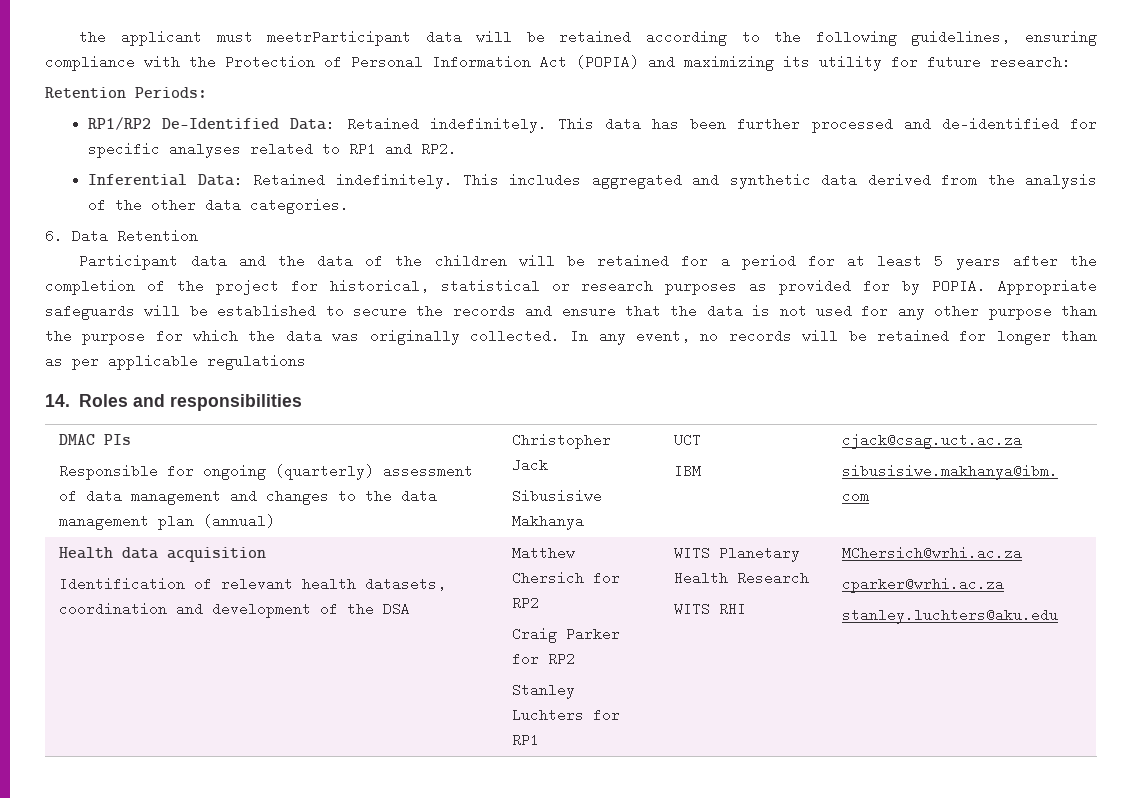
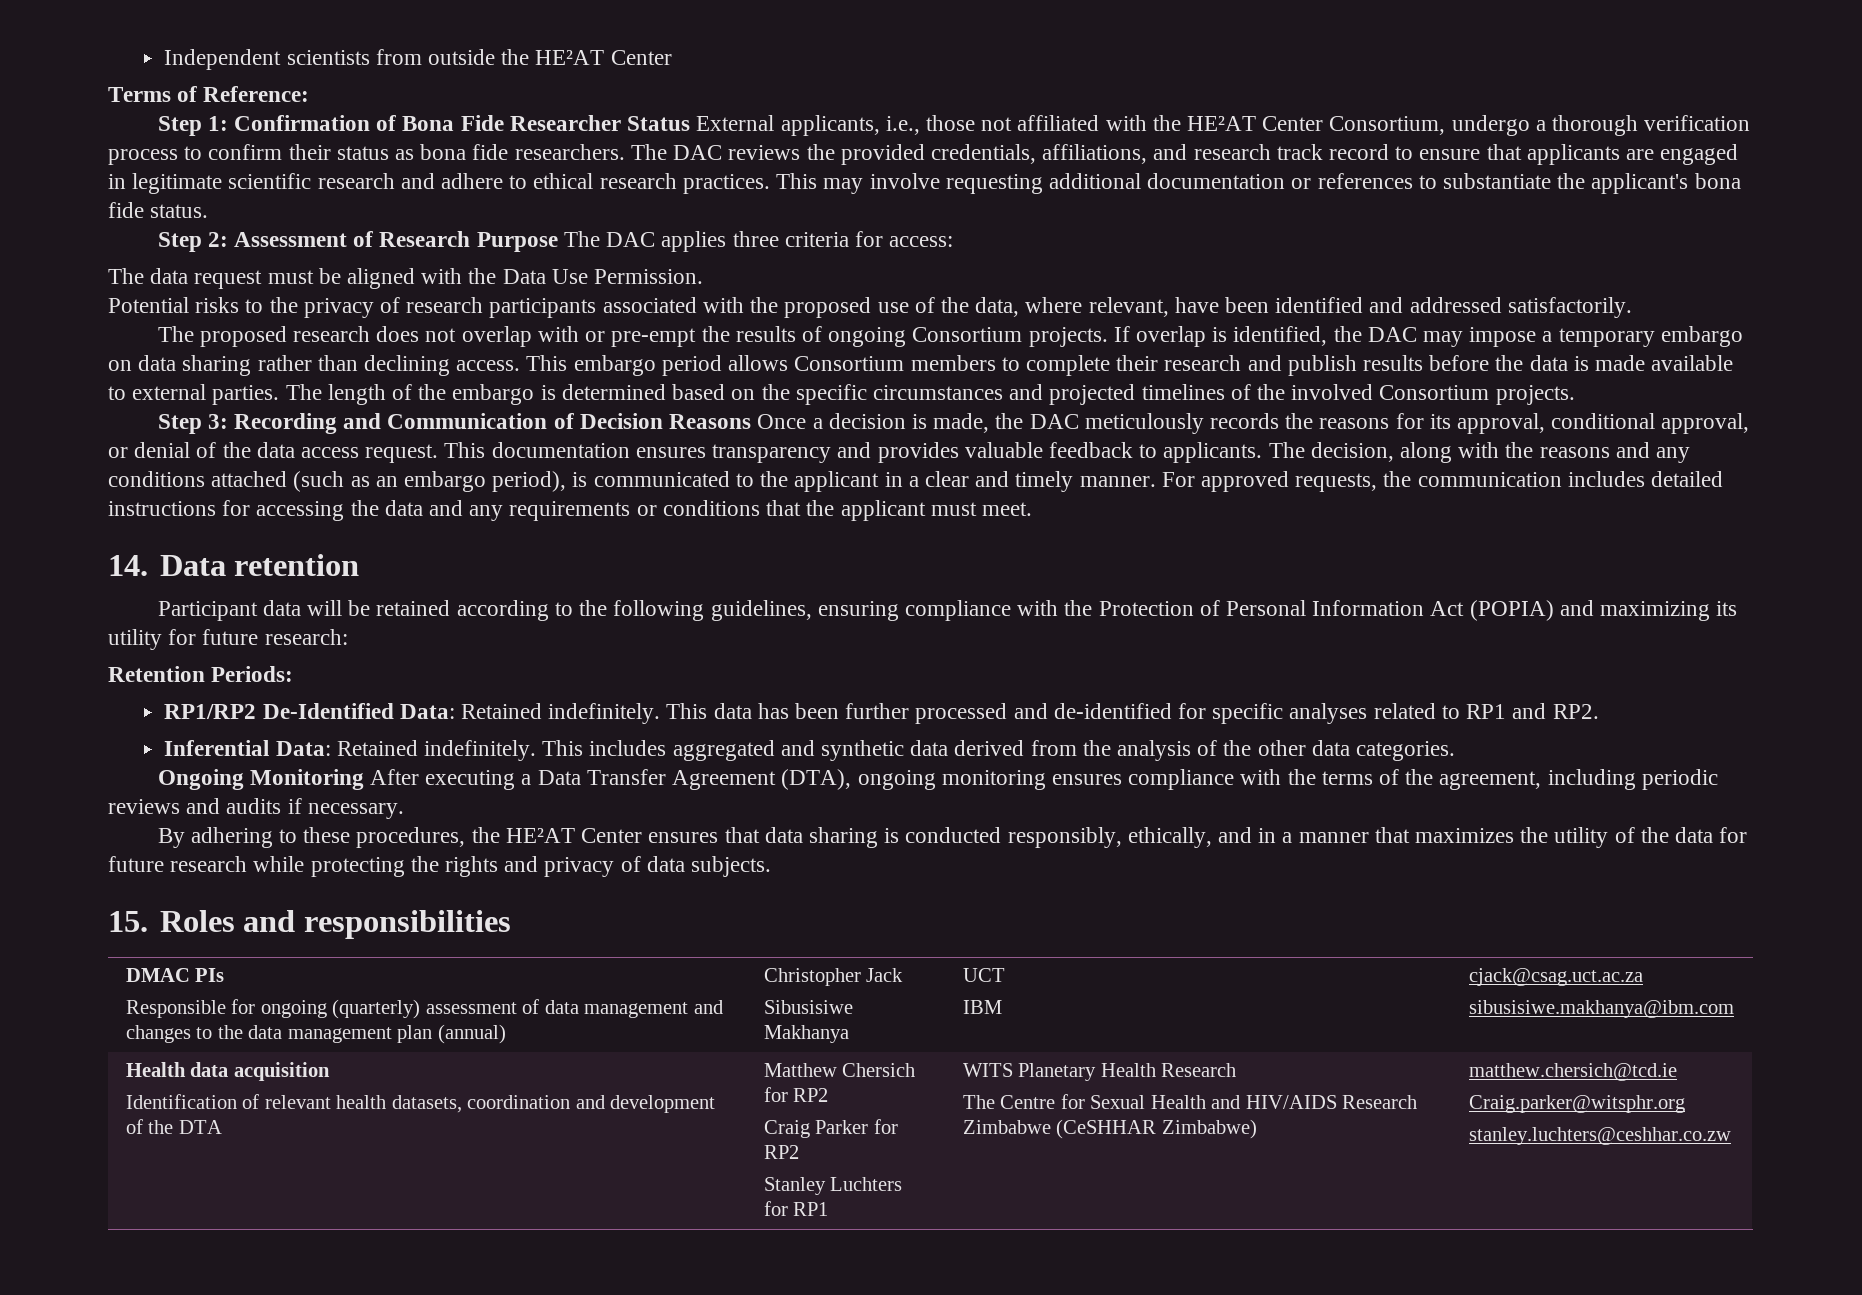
[79,30,412,46] the applicant must meetrParticipant -> [164,49,672,70] [108,86,310,102] [157,115,1751,136] [108,144,1739,165] [108,173,1741,194] [108,202,209,218] [157,231,954,252] [108,268,704,289] [108,297,1632,318] [157,326,1743,347] [108,355,1734,376] [108,384,1575,405] [157,413,1750,434] [108,442,1691,463] [108,471,1724,492] [108,500,1032,521] [108,554,360,576] [157,601,258,621] Independent scientists from outside the HE²AT Center // Terms of Reference: // Step 1: Confirmation of Bona Fide Researcher Status External applicants, i.e., those not affiliated with the HE²AT Center Consortium, undergo a thorough verification process to confirm their status as bona fide researchers. The DAC reviews the provided credentials, affiliations, and research track record to ensure that applicants are engaged in legitimate scientific research and adhere to ethical research practices. This may involve requesting additional documentation or references to substantiate the applicant's bona fide status. // Step 2: Assessment of Research Purpose The DAC applies three criteria for access: // The data request must be aligned with the Data Use Permission. // Potential risks to the privacy of research participants associated with the proposed use of the data, where relevant, have been identified and addressed satisfactorily. // The proposed research does not overlap with or pre-empt the results of ongoing Consortium projects. If overlap is identified, the DAC may impose a temporary embargo on data sharing rather than declining access. This embargo period allows Consortium members to complete their research and publish results before the data is made available to external parties. The length of the embargo is determined based on the specific circumstances and projected timelines of the involved Consortium projects. // Step 3: Recording and Communication of Decision Reasons Once a decision is made, the DAC meticulously records the reasons for its approval, conditional approval, or denial of the data access request. This documentation ensures transparency and provides valuable feedback to applicants. The decision, along with the reasons and any conditions attached (such as an embargo period), is communicated to the applicant in a clear and timely manner. For approved requests, the communication includes detailed instructions for accessing the data and any requirements or conditions that the applicant must meet. // 14. Data retention // Participant
[45,229,198,243] [79,254,1097,270] [45,279,1097,295] [45,304,1097,320] [45,329,1097,345] [45,354,306,370] [45,394,70,407] 6. Data Retention // Participant data and the data of the children will be retained for a period for at least 5 years after the completion of the project for historical, statistical or research purposes as provided for by POPIA. Appropriate safeguards will be established to secure the records and ensure that the data is not used for any other purpose than the purpose for which the data was originally collected. In any event, no records will be retained for longer than as per applicable regulations // 14. -> [157,769,1718,790] [108,798,404,819] [157,827,1748,848] [108,856,772,877] [108,911,148,932] Ongoing Monitoring After executing a Data Transfer Agreement (DTA), ongoing monitoring ensures compliance with the terms of the agreement, including periodic reviews and audits if necessary. // By adhering to these procedures, the HE²AT Center ensures that data sharing is conducted responsibly, ethically, and in a manner that maximizes the utility of the data for future research while protecting the rights and privacy of data subjects. // 15.
[382,602,410,616] DSA -> [178,1120,222,1134] DTA
[673,602,746,616] [841,546,1022,560] [841,577,1004,593] [841,608,1058,624] WITS RHI | MChersich@wrhi.ac.za // cparker@wrhi.ac.za // stanley.luchters@aku.edu -> [962,1094,1418,1109] [962,1119,1257,1139] [1468,1063,1677,1081] [1468,1095,1685,1113] [1468,1127,1731,1145] The Centre for Sexual Health and HIV/AIDS Research Zimbabwe (CeSHHAR Zimbabwe) | matthew.chersich@tcd.ie // Craig.parker@witsphr.org // stanley.luchters@ceshhar.co.zw

